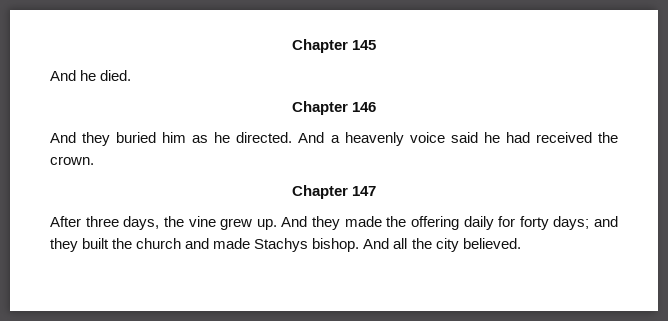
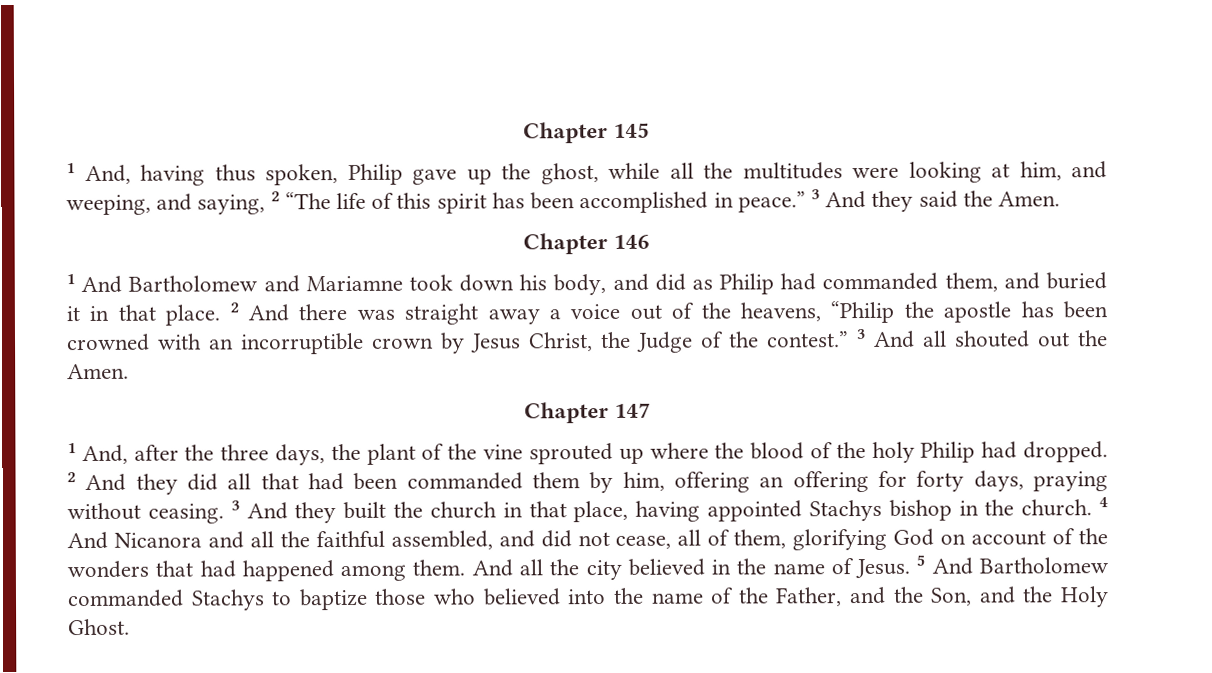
[50,70,132,81] [291,101,377,115] [50,132,618,146] [50,156,94,165] [291,185,377,199] [50,216,618,230] [50,238,521,252] And he died. // Chapter 146 // And they buried him as he directed. And a heavenly voice said he had received the crown. // Chapter 147 // After three days, the vine grew up. And they made the offering daily for forty days; and they built the church and made Stachys bishop. And all the city believed. -> [66,161,1107,186] [66,189,1060,216] [522,232,651,255] [66,272,1107,296] [66,300,1108,326] [66,329,1108,355] [67,363,129,380] [523,401,652,424] [67,441,1109,466] [67,470,1109,495] [67,497,1109,524] [67,528,1108,551] [67,554,1110,582] [67,586,1109,611] [68,618,130,636] 1 And, having thus spoken, Philip gave up the ghost, while all the multitudes were looking at him, and weeping, and saying, 2 “The life of this spirit has been accomplished in peace.” 3 And they said the Amen. // Chapter 146 // 1 And Bartholomew and Mariamne took down his body, and did as Philip had commanded them, and buried it in that place. 2 And there was straight away a voice out of the heavens, “Philip the apostle has been crowned with an incorruptible crown by Jesus Christ, the Judge of the contest.” 3 And all shouted out the Amen. // Chapter 147 // 1 And, after the three days, the plant of the vine sprouted up where the blood of the holy Philip had dropped. 2 And they did all that had been commanded them by him, offering an offering for forty days, praying without ceasing. 3 And they built the church in that place, having appointed Stachys bishop in the church. 4 And Nicanora and all the faithful assembled, and did not cease, all of them, glorifying God on account of the wonders that had happened among them. And all the city believed in the name of Jesus. 5 And Bartholomew commanded Stachys to baptize those who believed into the name of the Father, and the Son, and the Holy Ghost.

